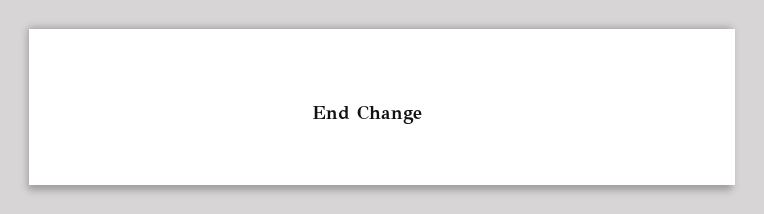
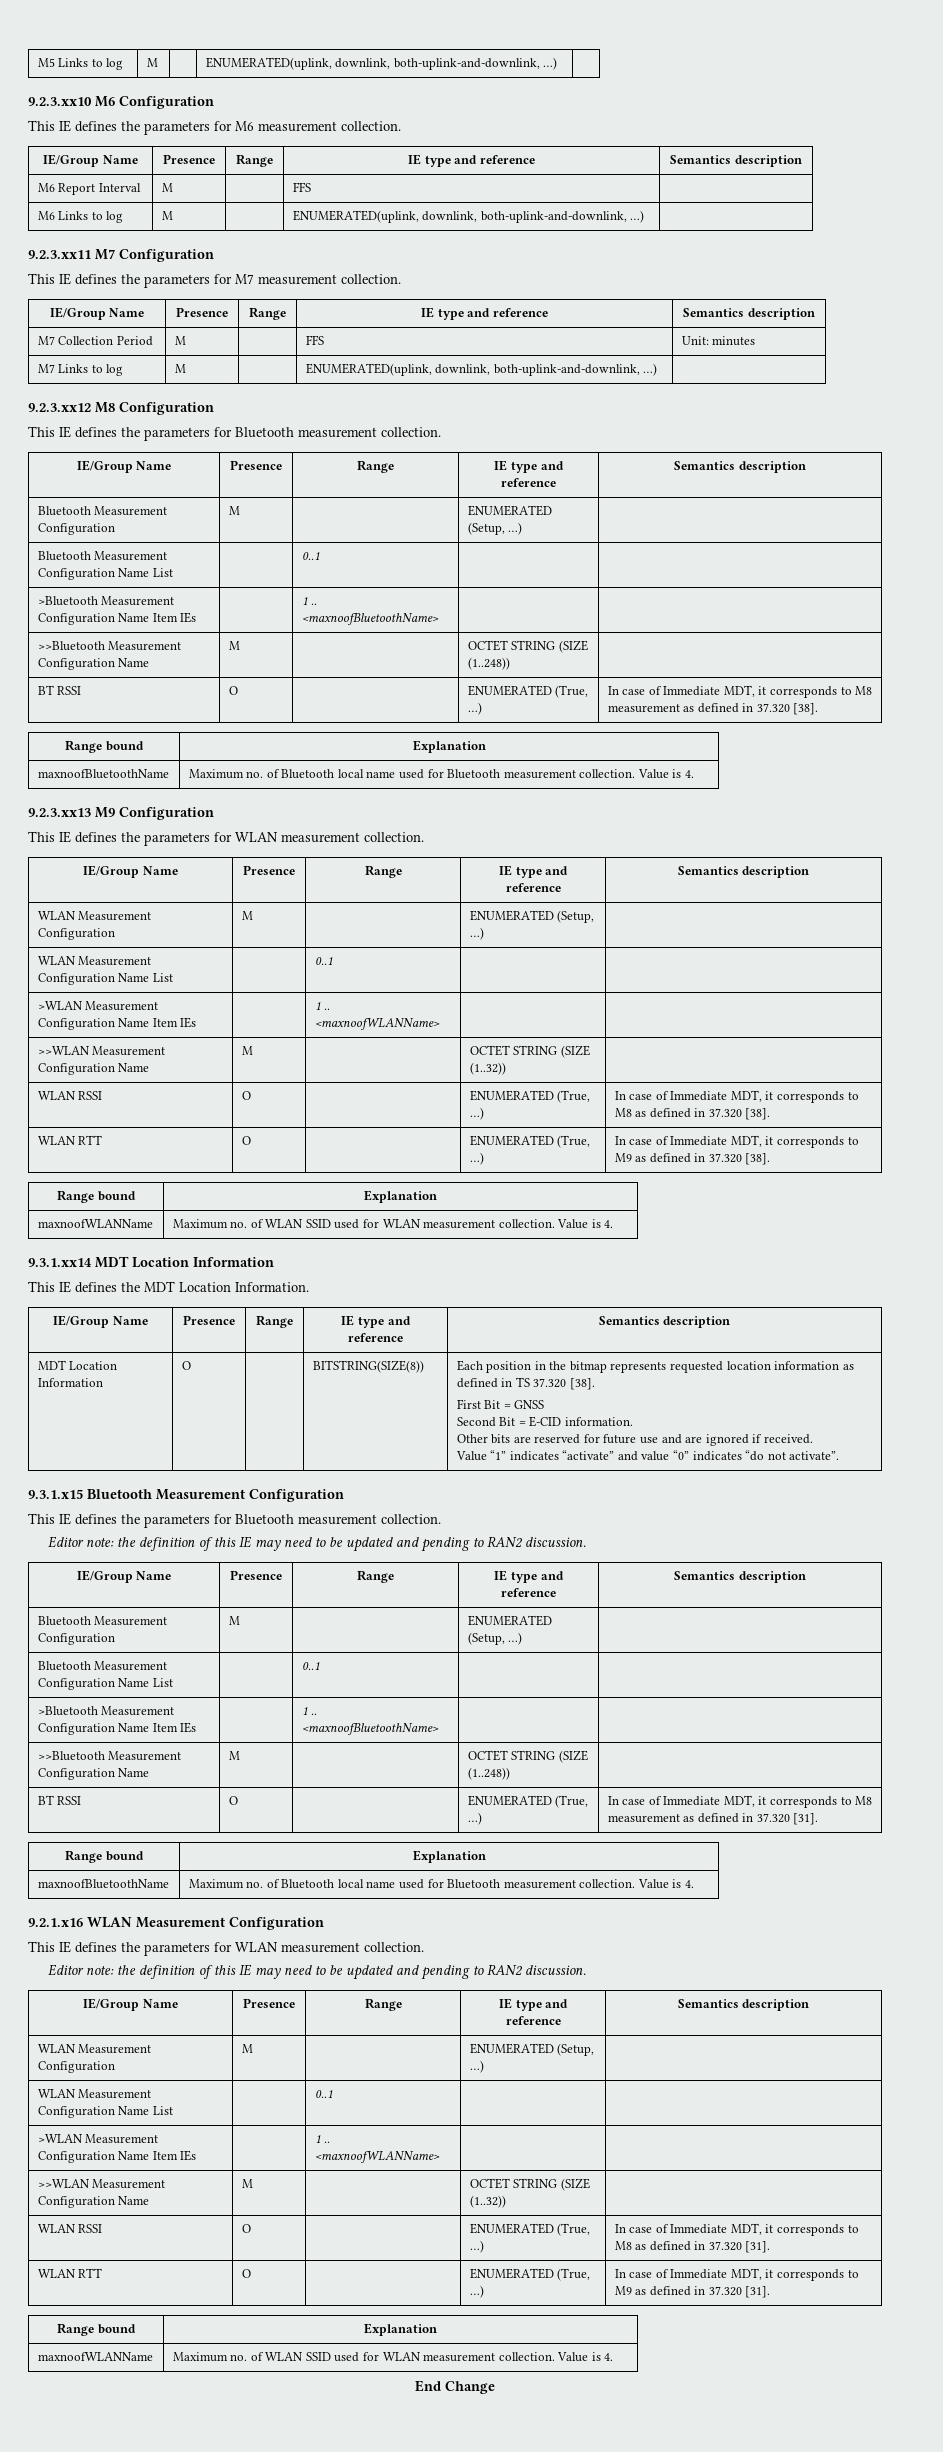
(311, 113) none -> [37,58,124,70] [146,58,158,67] [205,57,558,70] [28,96,214,109] [28,120,401,135] [43,154,138,167] [163,154,215,164] [236,154,273,167] [408,154,535,167] [670,155,802,167] [37,183,141,195] [161,183,173,192] [292,182,311,192] [37,211,124,223] [161,211,173,220] [292,210,645,223] [28,249,214,262] [28,273,401,288] [49,307,145,320] [176,307,228,317] [249,307,286,320] [421,307,548,320] [683,308,815,320] [37,336,153,346] [174,336,186,345] [305,335,324,345] [681,336,756,346] [37,364,124,376] [174,364,186,373] [305,363,658,376] [28,402,214,415] [28,426,441,441] [76,460,172,473] [230,460,282,470] [357,460,394,473] [494,460,564,473] [501,478,556,487] [674,461,806,473] [37,506,168,516] [37,523,115,535] [228,506,240,515] [467,505,552,516] [467,522,523,535] [37,551,168,561] [37,568,173,580] [301,552,320,560] [37,596,175,606] [37,612,197,625] [301,597,318,605] [301,613,439,625] [37,641,182,651] [37,658,150,670] [228,641,240,650] [467,640,588,653] [467,657,510,670] [37,685,82,695] [228,686,238,695] [467,685,589,698] [467,702,482,715] [607,685,873,698] [607,703,819,715] [65,740,144,753] [412,740,486,753] [37,769,169,779] [188,769,694,779] [28,807,214,820] [28,831,424,846] [83,865,178,878] [243,865,295,875] [364,865,402,878] [498,865,569,878] [505,883,561,892] [677,866,810,878] [37,911,152,921] [37,928,115,940] [241,911,253,920] [469,910,595,923] [469,927,484,940] [37,956,152,966] [37,973,173,985] [314,957,333,965] [37,1001,159,1011] [37,1017,197,1030] [314,1002,331,1010] [314,1018,440,1030] [37,1046,166,1056] [37,1063,150,1075] [241,1046,253,1055] [469,1045,590,1058] [469,1062,506,1075] [37,1091,103,1100] [241,1091,251,1100] [469,1090,591,1103] [469,1107,484,1120] [614,1090,859,1103] [614,1108,771,1120] [37,1135,103,1145] [241,1136,251,1145] [469,1135,591,1148] [469,1152,484,1165] [614,1135,859,1148] [614,1153,771,1165] [57,1190,136,1203] [364,1190,437,1203] [37,1219,153,1228] [172,1219,614,1229] [28,1256,274,1268] [28,1281,309,1293] [53,1315,148,1328] [183,1315,235,1325] [256,1315,293,1328] [341,1315,411,1328] [348,1333,403,1342] [598,1316,731,1328] [37,1360,118,1370] [37,1378,103,1387] [181,1361,191,1370] [312,1360,424,1373] [456,1360,854,1373] [456,1377,595,1390] [456,1399,545,1409] [456,1416,633,1427] [456,1434,813,1446] [455,1450,840,1461] [28,1489,344,1502] [28,1513,441,1528] [48,1536,587,1552] [76,1570,172,1583] [230,1570,282,1580] [357,1570,394,1583] [494,1570,564,1583] [501,1588,556,1597] [674,1571,806,1583] [37,1616,168,1626] [37,1633,115,1645] [228,1616,240,1625] [467,1615,552,1626] [467,1632,523,1645] [37,1661,168,1671] [37,1678,173,1690] [301,1662,320,1670] [37,1706,175,1716] [37,1722,197,1735] [301,1707,318,1715] [301,1723,439,1735] [37,1751,182,1761] [37,1768,150,1780] [228,1751,240,1760] [467,1750,588,1763] [467,1767,510,1780] [37,1795,82,1805] [228,1796,238,1805] [467,1795,589,1808] [467,1812,482,1825] [607,1795,873,1808] [607,1813,819,1825] [65,1850,144,1863] [412,1850,486,1863] [37,1879,169,1889] [188,1879,694,1889] [28,1917,324,1930] [28,1941,424,1956] [48,1964,587,1980] [83,1998,178,2011] [243,1998,295,2008] [364,1998,402,2011] [498,1998,569,2011] [505,2016,561,2025] [677,1999,810,2011] [37,2044,152,2054] [37,2061,115,2073] [241,2044,253,2053] [469,2043,595,2056] [469,2060,484,2073] [37,2089,152,2099] [37,2106,173,2118] [314,2090,333,2098] [37,2134,159,2144] [37,2150,197,2163] [314,2135,331,2143] [314,2151,440,2163] [37,2179,166,2189] [37,2196,150,2208] [241,2179,253,2188] [469,2178,590,2191] [469,2195,506,2208] [37,2224,103,2233] [241,2224,251,2233] [469,2223,591,2236] [469,2240,484,2253] [614,2223,859,2236] [614,2241,771,2253] [37,2268,103,2278] [241,2269,251,2278] [469,2268,591,2281] [469,2285,484,2298] [614,2268,859,2281] [614,2286,771,2298] [57,2323,136,2336] [364,2323,437,2336] [37,2352,153,2361] [172,2352,614,2362] M5 Links to log | M | | ENUMERATED(uplink, downlink, both-uplink-and-downlink, …) | // 9.2.3.xx10 M6 Configuration // This IE defines the parameters for M6 measurement collection. // IE/Group Name | Presence | Range | IE type and reference | Semantics description // M6 Report Interval | M | | FFS | // M6 Links to log | M | | ENUMERATED(uplink, downlink, both-uplink-and-downlink, …) | // 9.2.3.xx11 M7 Configuration // This IE defines the parameters for M7 measurement collection. // IE/Group Name | Presence | Range | IE type and reference | Semantics description // M7 Collection Period | M | | FFS | Unit: minutes // M7 Links to log | M | | ENUMERATED(uplink, downlink, both-uplink-and-downlink, …) | // 9.2.3.xx12 M8 Configuration // This IE defines the parameters for Bluetooth measurement collection. // IE/Group Name | Presence | Range | IE type and reference | Semantics description // Bluetooth Measurement Configuration | M | | ENUMERATED (Setup, …) | // Bluetooth Measurement Configuration Name List | | 0..1 | | // >Bluetooth Measurement Configuration Name Item IEs | | 1 .. <maxnoofBluetoothName> | | // >>Bluetooth Measurement Configuration Name | M | | OCTET STRING (SIZE (1..248)) | // BT RSSI | O | | ENUMERATED (True, …) | In case of Immediate MDT, it corresponds to M8 measurement as defined in 37.320 [38]. // Range bound | Explanation // maxnoofBluetoothName | Maximum no. of Bluetooth local name used for Bluetooth measurement collection. Value is 4. // 9.2.3.xx13 M9 Configuration // This IE defines the parameters for WLAN measurement collection. // IE/Group Name | Presence | Range | IE type and reference | Semantics description // WLAN Measurement Configuration | M | | ENUMERATED (Setup, …) | // WLAN Measurement Configuration Name List | | 0..1 | | // >WLAN Measurement Configuration Name Item IEs | | 1 .. <maxnoofWLANName> | | // >>WLAN Measurement Configuration Name | M | | OCTET STRING (SIZE (1..32)) | // WLAN RSSI | O | | ENUMERATED (True, …) | In case of Immediate MDT, it corresponds to M8 as defined in 37.320 [38]. // WLAN RTT | O | | ENUMERATED (True, …) | In case of Immediate MDT, it corresponds to M9 as defined in 37.320 [38]. // Range bound | Explanation // maxnoofWLANName | Maximum no. of WLAN SSID used for WLAN measurement collection. Value is 4. // 9.3.1.xx14 MDT Location Information // This IE defines the MDT Location Information. // IE/Group Name | Presence | Range | IE type and reference | Semantics description // MDT Location Information | O | | BITSTRING(SIZE(8)) | Each position in the bitmap represents requested location information as defined in TS 37.320 [38]. // First Bit = GNSS // Second Bit = E-CID information. // Other bits are reserved for future use and are ignored if received. // Value “1” indicates “activate” and value “0” indicates “do not activate”. // 9.3.1.x15 Bluetooth Measurement Configuration // This IE defines the parameters for Bluetooth measurement collection. // Editor note: the definition of this IE may need to be updated and pending to RAN2 discussion. // IE/Group Name | Presence | Range | IE type and reference | Semantics description // Bluetooth Measurement Configuration | M | | ENUMERATED (Setup, …) | // Bluetooth Measurement Configuration Name List | | 0..1 | | // >Bluetooth Measurement Configuration Name Item IEs | | 1 .. <maxnoofBluetoothName> | | // >>Bluetooth Measurement Configuration Name | M | | OCTET STRING (SIZE (1..248)) | // BT RSSI | O | | ENUMERATED (True, …) | In case of Immediate MDT, it corresponds to M8 measurement as defined in 37.320 [31]. // Range bound | Explanation // maxnoofBluetoothName | Maximum no. of Bluetooth local name used for Bluetooth measurement collection. Value is 4. // 9.2.1.x16 WLAN Measurement Configuration // This IE defines the parameters for WLAN measurement collection. // Editor note: the definition of this IE may need to be updated and pending to RAN2 discussion. // IE/Group Name | Presence | Range | IE type and reference | Semantics description // WLAN Measurement Configuration | M | | ENUMERATED (Setup, …) | // WLAN Measurement Configuration Name List | | 0..1 | | // >WLAN Measurement Configuration Name Item IEs | | 1 .. <maxnoofWLANName> | | // >>WLAN Measurement Configuration Name | M | | OCTET STRING (SIZE (1..32)) | // WLAN RSSI | O | | ENUMERATED (True, …) | In case of Immediate MDT, it corresponds to M8 as defined in 37.320 [31]. // WLAN RTT | O | | ENUMERATED (True, …) | In case of Immediate MDT, it corresponds to M9 as defined in 37.320 [31]. // Range bound | Explanation // maxnoofWLANName | Maximum no. of WLAN SSID used for WLAN measurement collection. Value is 4. //

